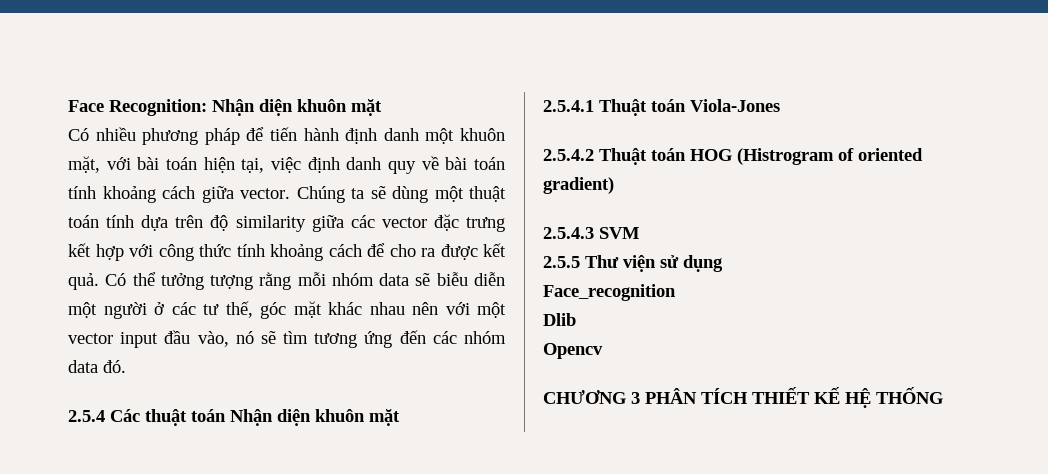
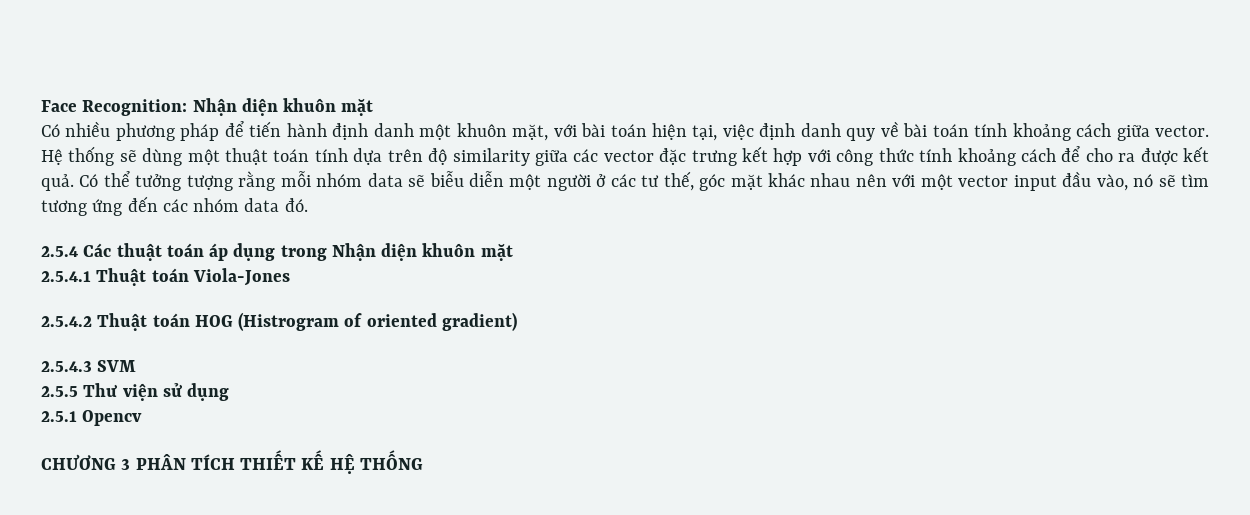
[296,186,364,203] Chúng ta -> [41,146,115,166] Hệ thống
(226, 415) none -> [209,243,327,261] áp dụng trong
[543,284,676,301] [543,313,576,326] Face_recognition // Dlib // -> [41,411,77,422] 2.5.1

